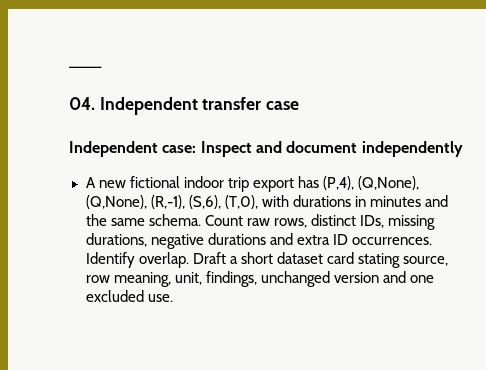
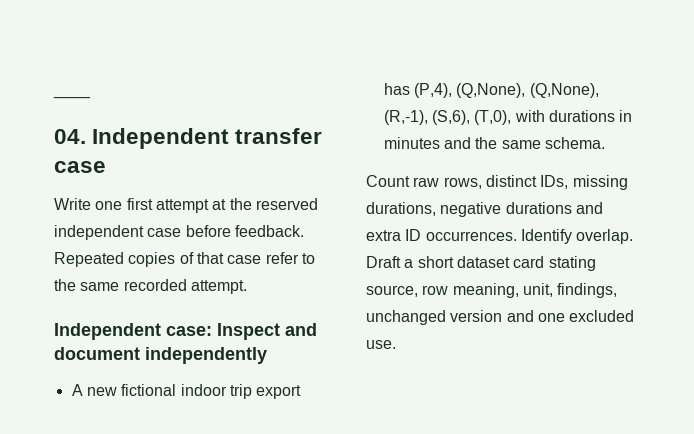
(300, 105) none -> [54,198,318,213] [54,225,304,240] [54,252,315,267] [54,279,247,294] // Write one first attempt at the reserved independent case before feedback. Repeated copies of that case refer to the same recorded attempt.
(201, 220) none -> (605, 143) //

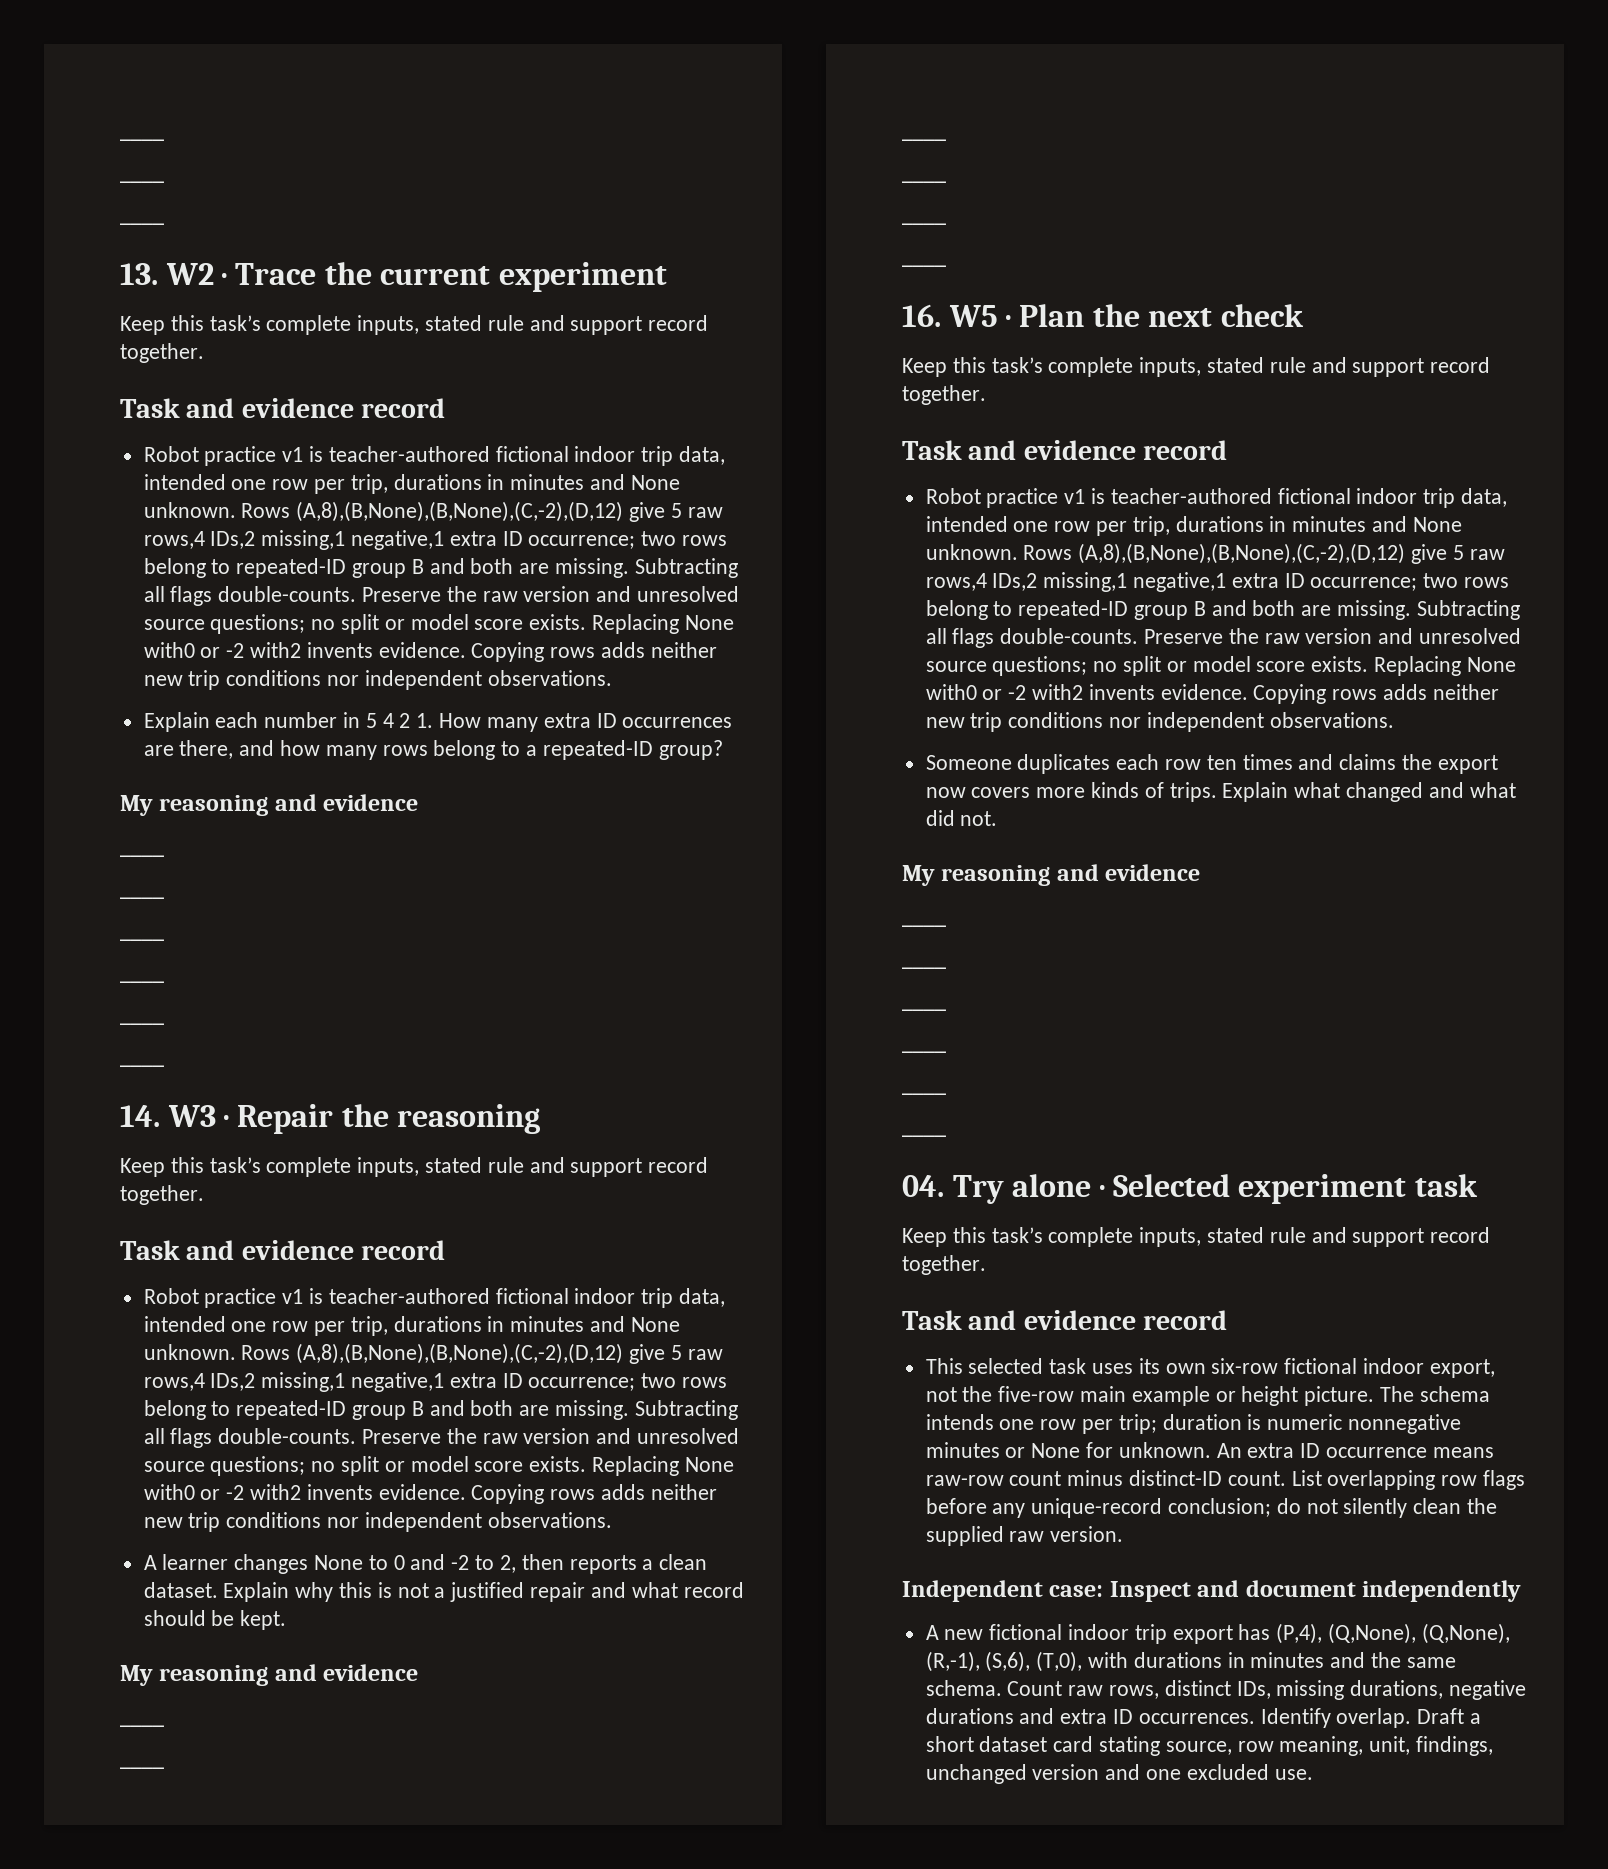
[53,95,91,99] [54,128,323,149] [54,161,106,173] [54,198,318,213] [54,225,304,240] [54,252,315,267] [54,279,247,294] ____ // 04. Independent transfer case // Write one first attempt at the reserved independent case before feedback. Repeated copies of that case refer to the same recorded attempt. -> [120,138,164,141] [120,180,164,183] [120,222,164,225] [120,262,667,292] [120,315,709,335] [120,343,204,363] [120,398,446,418] [143,446,726,466] [143,474,680,494] [143,501,723,522] [143,530,728,550] [143,558,738,578] [143,586,740,606] [143,614,734,634] [143,642,717,662] [143,670,612,690] [143,712,733,732] [143,740,723,760] [120,794,419,816] [120,854,164,857] [120,896,164,899] [120,938,164,941] [120,980,164,983] [120,1022,164,1025] [120,1064,164,1067] [120,1104,541,1134] [120,1157,709,1177] [120,1185,204,1205] [120,1240,446,1260] [143,1288,726,1308] [143,1316,680,1336] [143,1343,723,1364] [143,1372,728,1392] [143,1400,738,1420] [143,1428,740,1448] [143,1456,734,1476] [143,1484,717,1504] [143,1512,612,1532] [143,1554,708,1574] [143,1582,744,1602] [143,1610,287,1630] [120,1664,419,1686] [120,1724,164,1727] [120,1766,164,1769] [902,138,946,141] [902,180,946,183] [902,222,946,225] [902,264,946,267] [902,304,1304,327] [902,357,1491,377] [902,385,986,405] [902,440,1228,460] [925,488,1508,508] [925,516,1462,536] [925,543,1505,564] [925,572,1510,592] [925,600,1520,620] [925,628,1522,648] [925,656,1516,676] [925,684,1499,704] [925,712,1394,732] [925,754,1498,774] [925,782,1516,802] [925,810,998,826] [902,864,1201,886] [902,924,946,927] [902,966,946,969] [902,1008,946,1011] [902,1050,946,1053] [902,1092,946,1095] [902,1134,946,1137] [902,1174,1478,1204] [902,1227,1491,1247] [902,1255,986,1275] [902,1310,1228,1330] [925,1358,1495,1378] [925,1386,1490,1406] [925,1414,1462,1434] [925,1442,1494,1458] [925,1470,1526,1490] [925,1498,1498,1518] [925,1526,1124,1546] ____ // ____ // ____ // 13. W2 · Trace the current experiment // Keep this task’s complete inputs, stated rule and support record together. // Task and evidence record // Robot practice v1 is teacher-authored fictional indoor trip data, intended one row per trip, durations in minutes and None unknown. Rows (A,8),(B,None),(B,None),(C,-2),(D,12) give 5 raw rows,4 IDs,2 missing,1 negative,1 extra ID occurrence; two rows belong to repeated-ID group B and both are missing. Subtracting all flags double-counts. Preserve the raw version and unresolved source questions; no split or model score exists. Replacing None with0 or -2 with2 invents evidence. Copying rows adds neither new trip conditions nor independent observations. // Explain each number in 5 4 2 1. How many extra ID occurrences are there, and how many rows belong to a repeated-ID group? // My reasoning and evidence // ____ // ____ // ____ // ____ // ____ // ____ // 14. W3 · Repair the reasoning // Keep this task’s complete inputs, stated rule and support record together. // Task and evidence record // Robot practice v1 is teacher-authored fictional indoor trip data, intended one row per trip, durations in minutes and None unknown. Rows (A,8),(B,None),(B,None),(C,-2),(D,12) give 5 raw rows,4 IDs,2 missing,1 negative,1 extra ID occurrence; two rows belong to repeated-ID group B and both are missing. Subtracting all flags double-counts. Preserve the raw version and unresolved source questions; no split or model score exists. Replacing None with0 or -2 with2 invents evidence. Copying rows adds neither new trip conditions nor independent observations. // A learner changes None to 0 and -2 to 2, then reports a clean dataset. Explain why this is not a justified repair and what record should be kept. // My reasoning and evidence // ____ // ____ // ____ // ____ // ____ // ____ // 16. W5 · Plan the next check // Keep this task’s complete inputs, stated rule and support record together. // Task and evidence record // Robot practice v1 is teacher-authored fictional indoor trip data, intended one row per trip, durations in minutes and None unknown. Rows (A,8),(B,None),(B,None),(C,-2),(D,12) give 5 raw rows,4 IDs,2 missing,1 negative,1 extra ID occurrence; two rows belong to repeated-ID group B and both are missing. Subtracting all flags double-counts. Preserve the raw version and unresolved source questions; no split or model score exists. Replacing None with0 or -2 with2 invents evidence. Copying rows adds neither new trip conditions nor independent observations. // Someone duplicates each row ten times and claims the export now covers more kinds of trips. Explain what changed and what did not. // My reasoning and evidence // ____ // ____ // ____ // ____ // ____ // ____ // 04. Try alone · Selected experiment task // Keep this task’s complete inputs, stated rule and support record together. // Task and evidence record // This selected task uses its own six-row fictional indoor export, not the five-row main example or height picture. The schema intends one row per trip; duration is numeric nonnegative minutes or None for unknown. An extra ID occurrence means raw-row count minus distinct-ID count. List overlapping row flags before any unique-record conclusion; do not silently clean the supplied raw version.
(605, 143) // -> (1002, 1688) none

